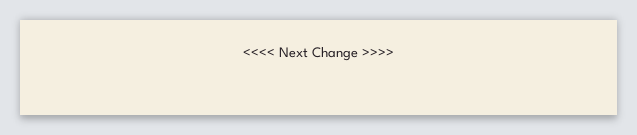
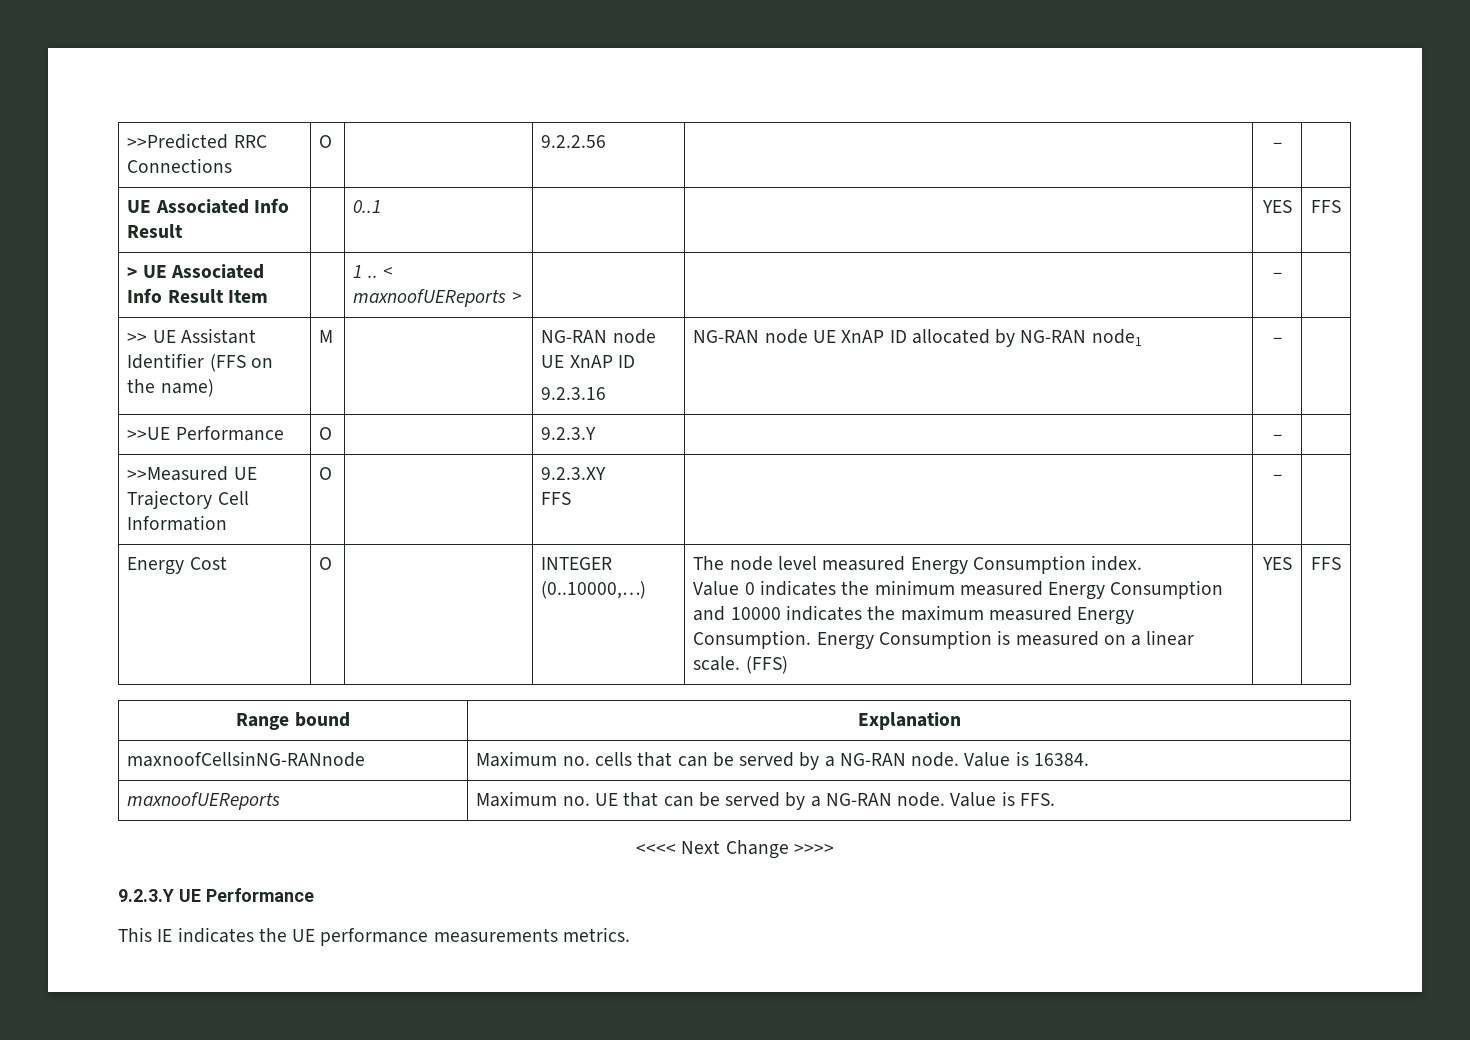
[243,47,394,61] <<<< Next Change >>>> -> [127,133,267,149] [127,158,233,173] [319,135,333,148] [541,135,607,148] [1272,142,1282,148] [127,198,289,214] [127,224,184,238] [353,200,382,213] [1261,200,1292,213] [1311,200,1341,213] [127,264,264,279] [127,288,268,303] [353,265,392,278] [353,289,521,307] [1272,272,1282,278] [127,328,256,344] [127,353,273,372] [127,379,214,397] [319,330,334,343] [541,329,656,344] [541,355,635,368] [541,387,607,400] [693,329,1142,347] [1272,337,1282,343] [127,426,284,441] [319,427,333,440] [541,427,597,440] [1272,434,1282,440] [127,466,257,481] [127,490,249,509] [127,515,228,531] [319,467,333,480] [541,467,607,480] [541,492,572,505] [1272,474,1282,480] [127,556,227,575] [319,557,333,570] [541,557,613,570] [541,581,647,599] [693,555,1143,575] [693,580,1224,600] [693,605,1135,625] [693,630,1195,650] [693,656,788,674] [1261,557,1292,570] [1311,557,1341,570] [236,712,350,730] [857,712,961,730] [127,751,366,767] [476,751,1089,770] [127,792,281,810] [476,791,1055,810] [636,840,834,859] [118,888,314,902] [118,927,630,946] >>Predicted RRC Connections | O | | 9.2.2.56 | | – | // UE Associated Info Result | | 0..1 | | | YES | FFS // > UE Associated Info Result Item | | 1 .. < maxnoofUEReports > | | | – | // >> UE Assistant Identifier (FFS on the name) | M | | NG-RAN node UE XnAP ID // 9.2.3.16 | NG-RAN node UE XnAP ID allocated by NG-RAN node1 | – | // >>UE Performance | O | | 9.2.3.Y | | – | // >>Measured UE Trajectory Cell Information | O | | 9.2.3.XY // FFS | | – | // Energy Cost | O | | INTEGER (0..10000,…) | The node level measured Energy Consumption index. // Value 0 indicates the minimum measured Energy Consumption and 10000 indicates the maximum measured Energy Consumption. Energy Consumption is measured on a linear scale. (FFS) | YES | FFS // Range bound | Explanation // maxnoofCellsinNG-RANnode | Maximum no. cells that can be served by a NG-RAN node. Value is 16384. // maxnoofUEReports | Maximum no. UE that can be served by a NG-RAN node. Value is FFS. // <<<< Next Change >>>> // 9.2.3.Y UE Performance // This IE indicates the UE performance measurements metrics.

